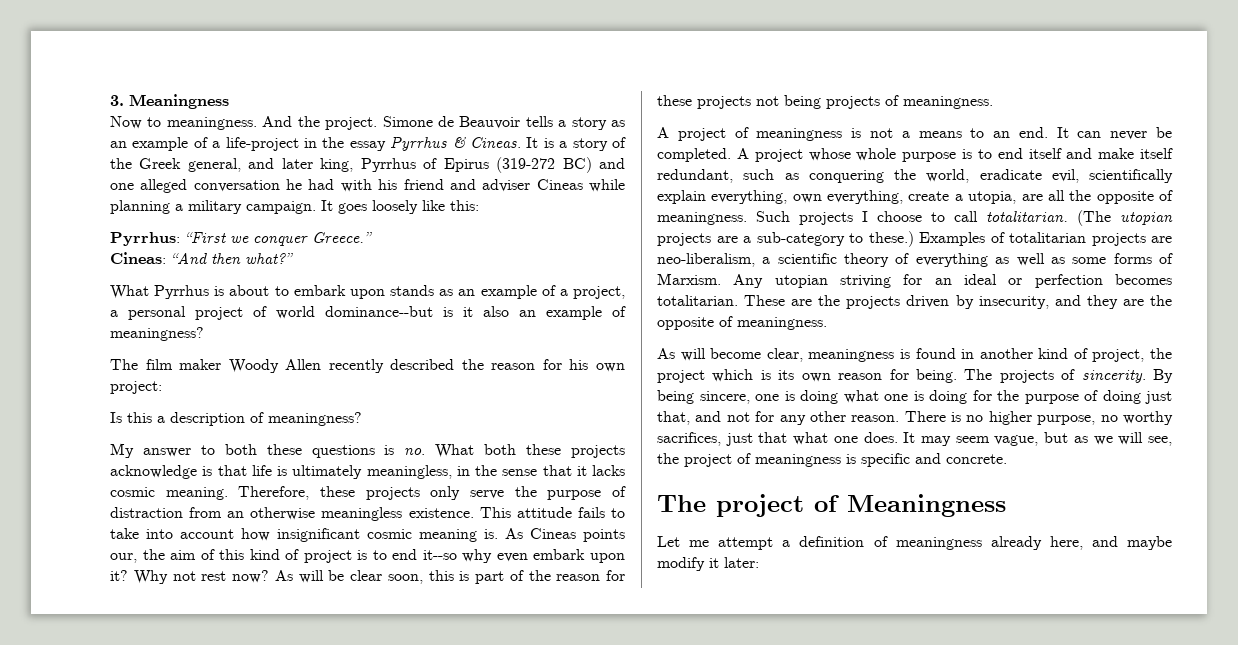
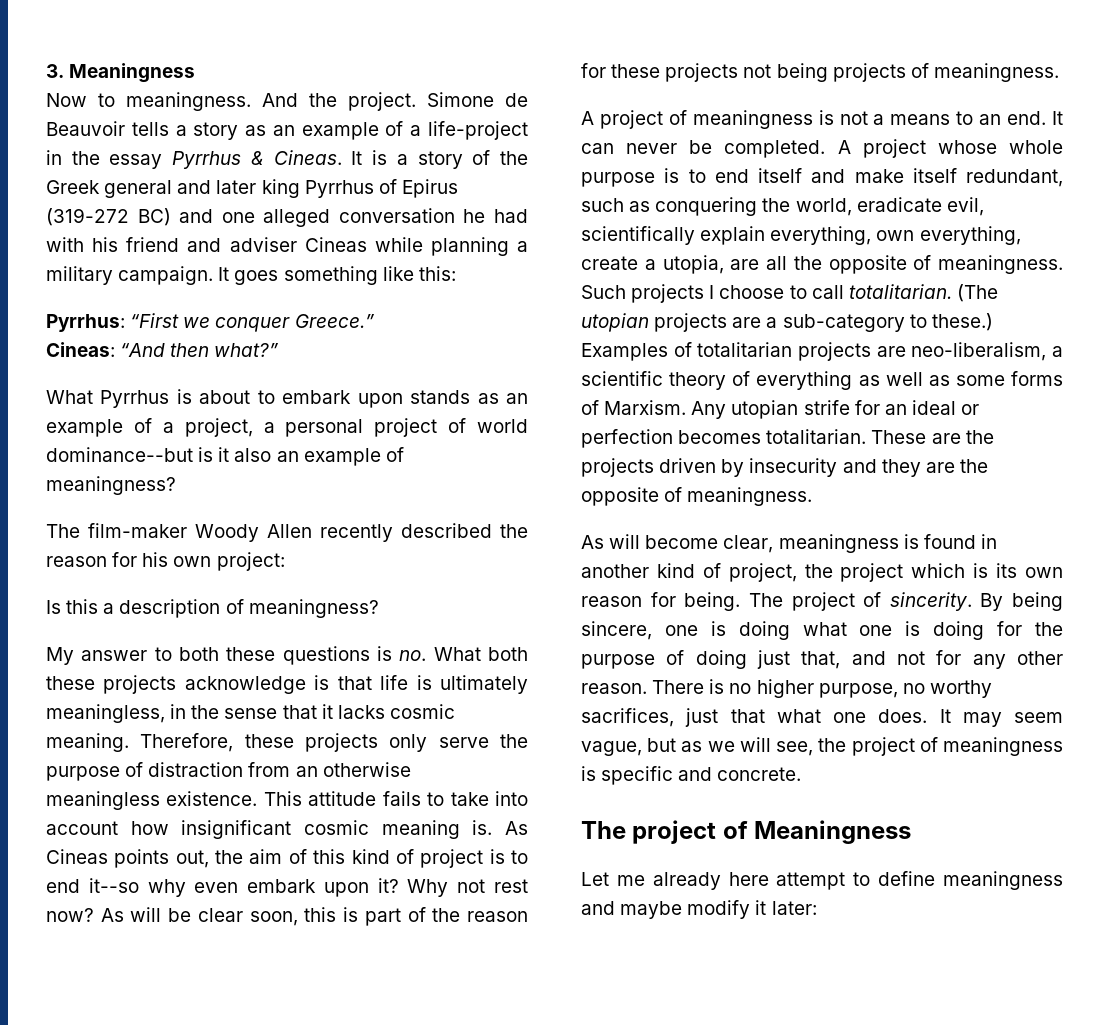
[187,158,241,172] general, -> [104,180,173,198] general
[320,158,354,172] king, -> [261,179,300,198] king
[372,200,418,214] loosely -> [283,266,378,285] something
[145,359,222,370] film maker -> [88,523,187,538] film-maker
[110,553,137,563] our, -> [175,850,209,868] out,
[840,275,891,288] striving -> [803,400,850,415] strife
[978,296,1049,309] insecurity, -> [749,458,838,477] insecurity
[999,370,1054,383] projects -> [791,592,855,611] project
[718,536,1083,550] attempt a definition of meaningness already here, -> [652,871,1063,890] already here attempt to define meaningness

